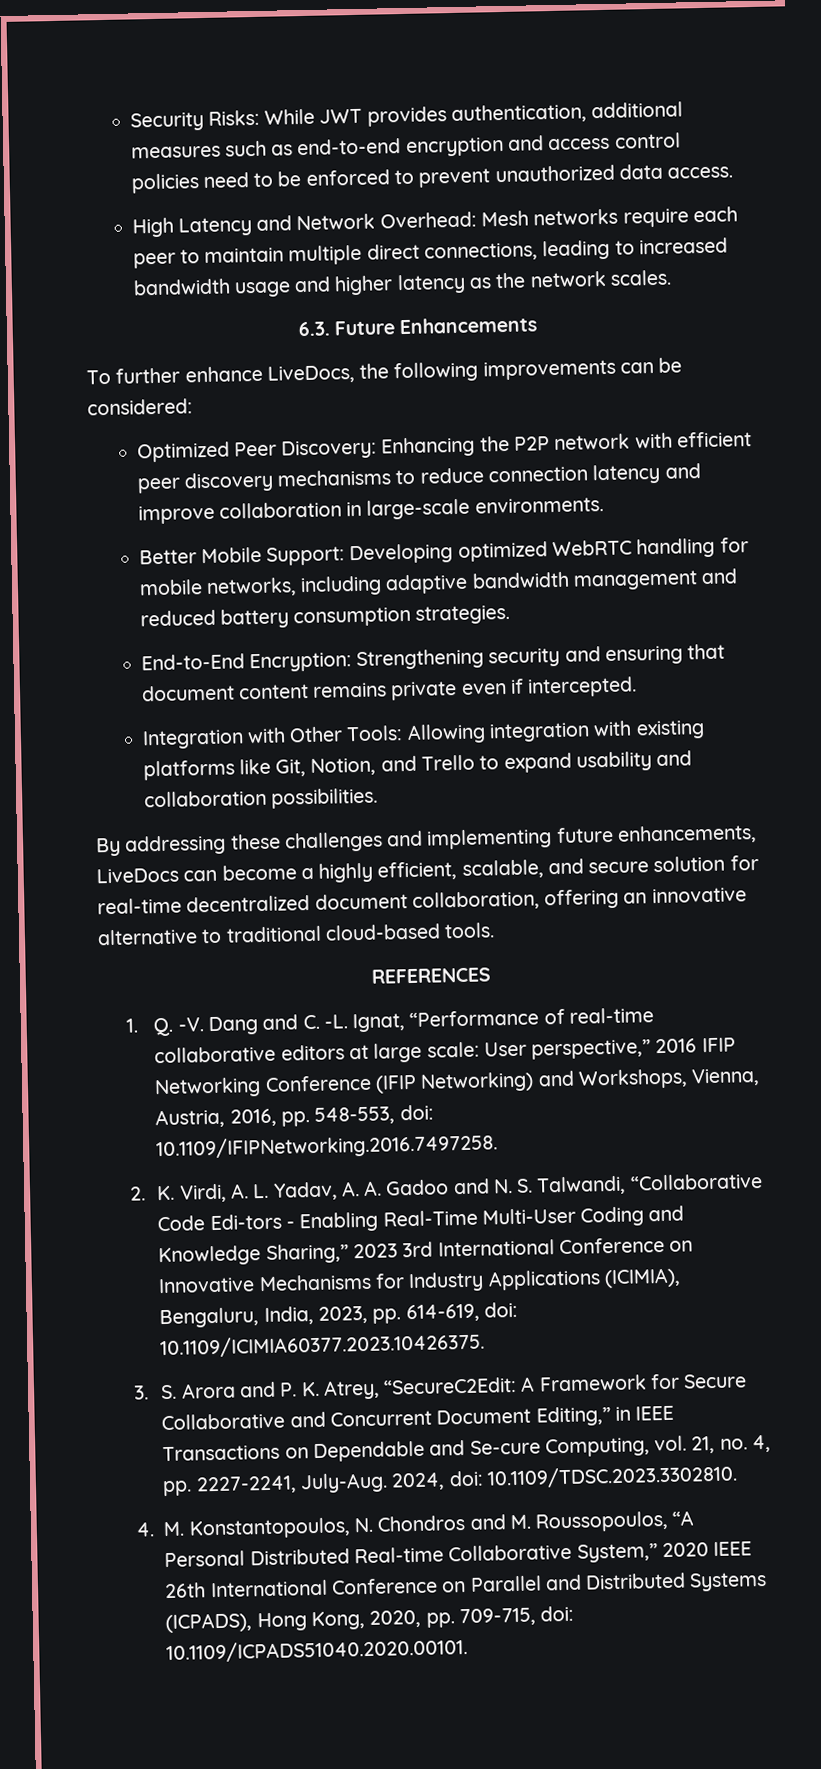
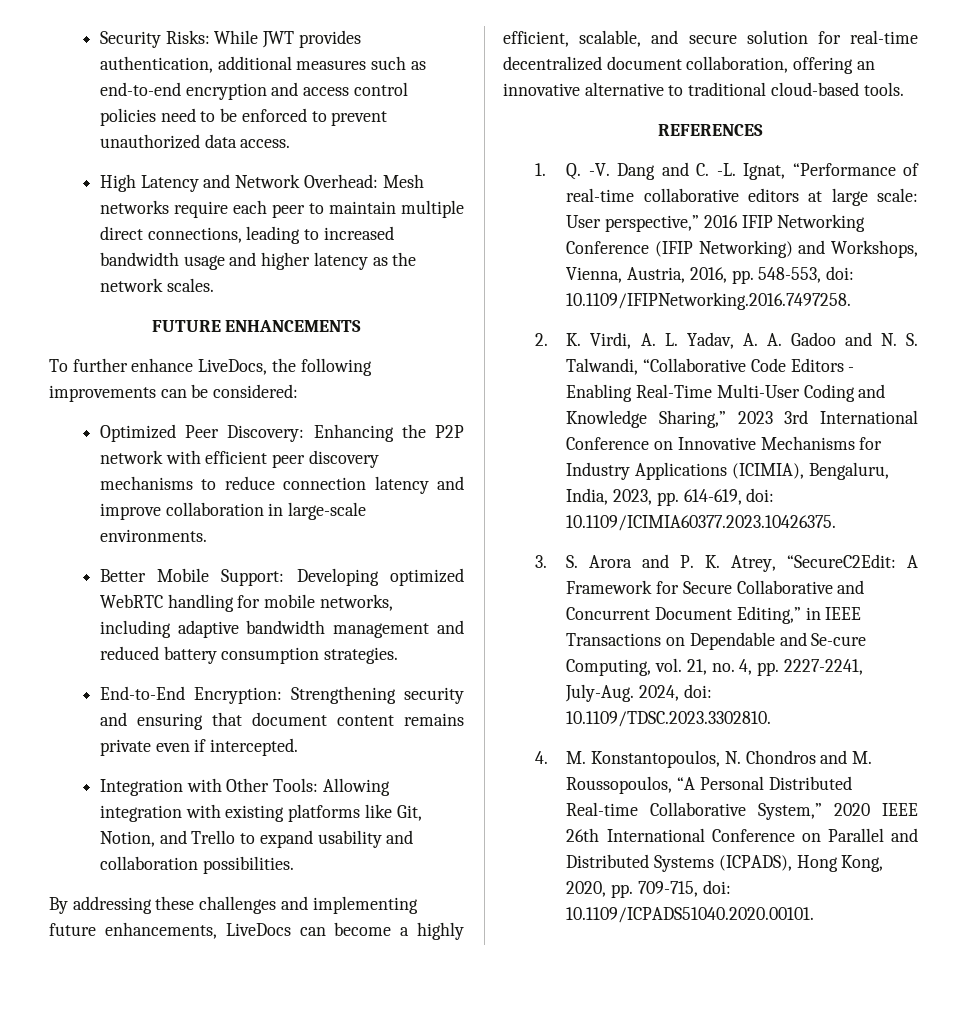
[297,316,538,337] 6.3. Future Enhancements -> [151,320,362,332] FUTURE ENHANCEMENTS
[209,1213,282,1231] Edi-tors -> [790,358,844,372] Editors

